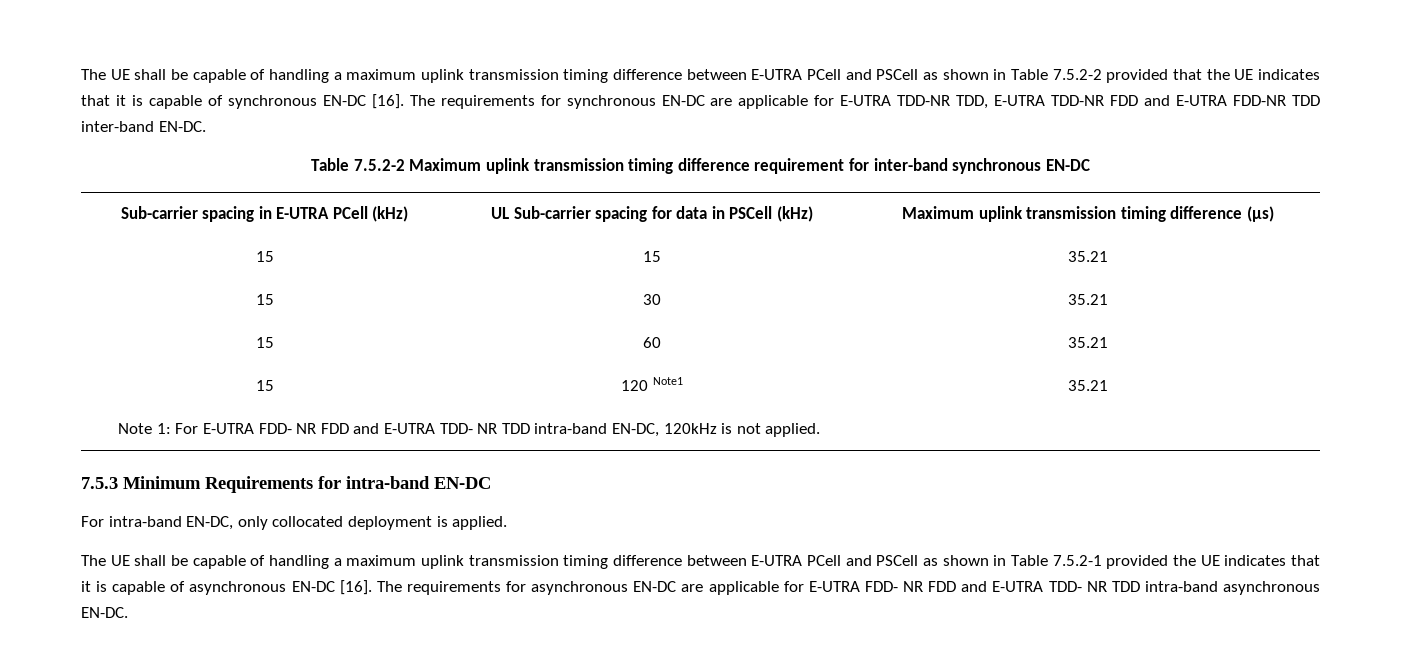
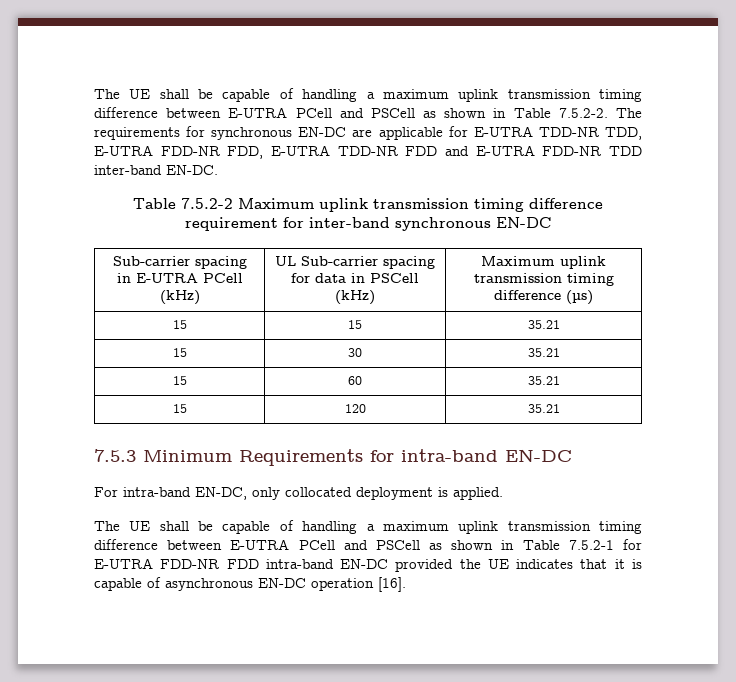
[1052,69,1320,83] [81,94,404,109] 7.5.2-2 provided that the UE indicates that it is capable of synchronous EN-DC [16]. -> [558,108,608,118] 7.5.2-2.
(1046, 100) none -> [160,145,330,159] FDD-NR FDD, E-UTRA
[652,377,683,385] [1068,380,1108,391] [118,423,821,437] Note1 | 35.21 // Note 1: For E-UTRA FDD- NR FDD and E-UTRA TDD- NR TDD intra-band EN-DC, 120kHz is not applied. -> [527,404,560,413] | 35.21
(1102, 560) none -> [623,539,642,550] [94,558,389,569] for E-UTRA FDD-NR FDD intra-band EN-DC
[339,580,1320,595] [81,607,128,618] [16]. The requirements for asynchronous EN-DC are applicable for E-UTRA FDD- NR FDD and E-UTRA TDD- NR TDD intra-band asynchronous EN-DC. -> [311,577,406,592] operation [16].

